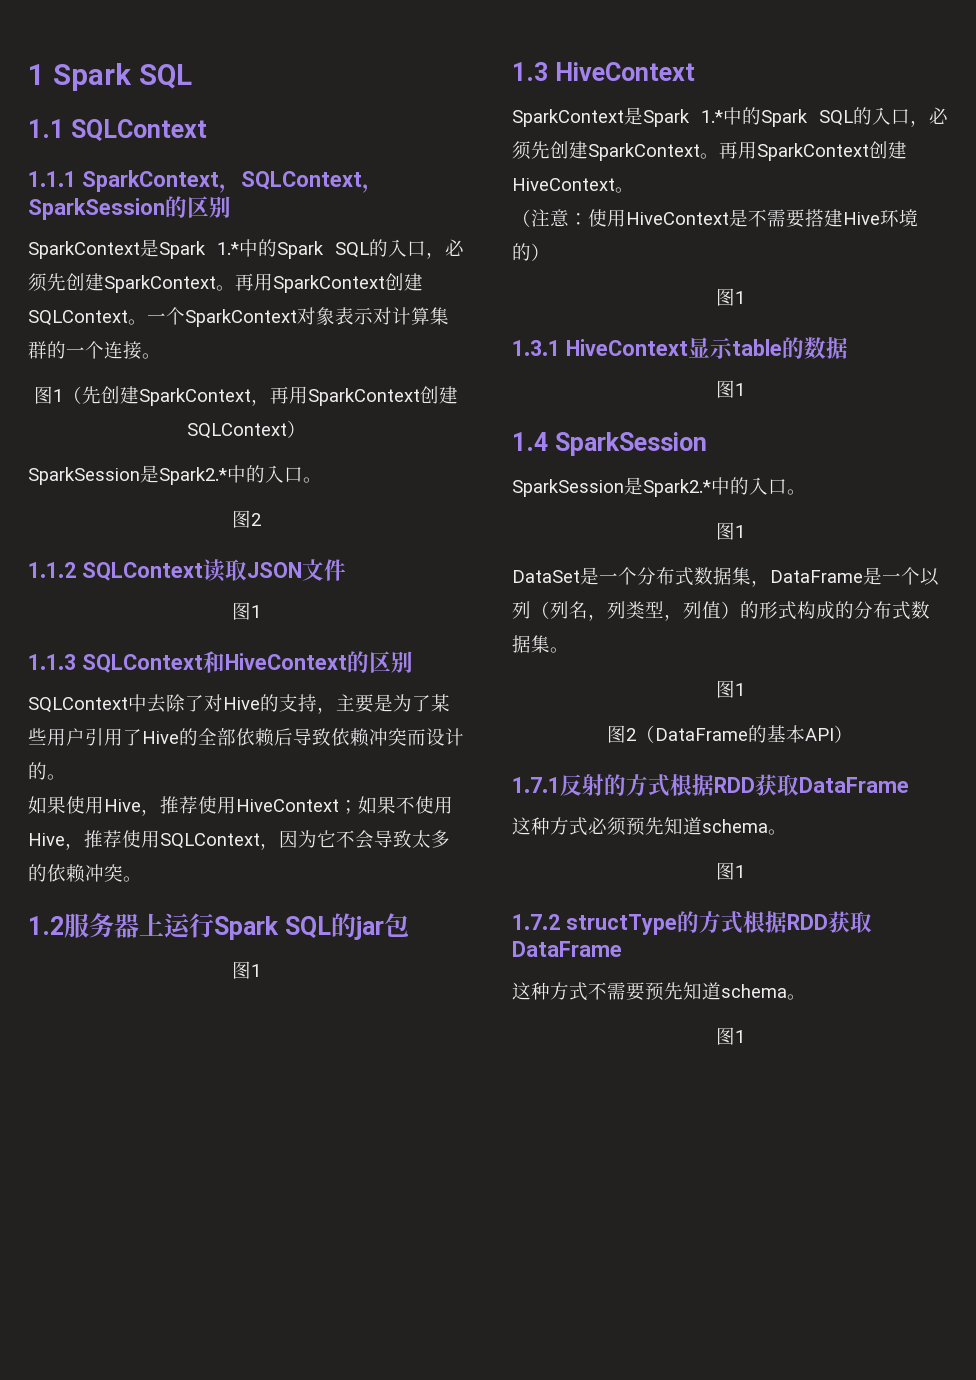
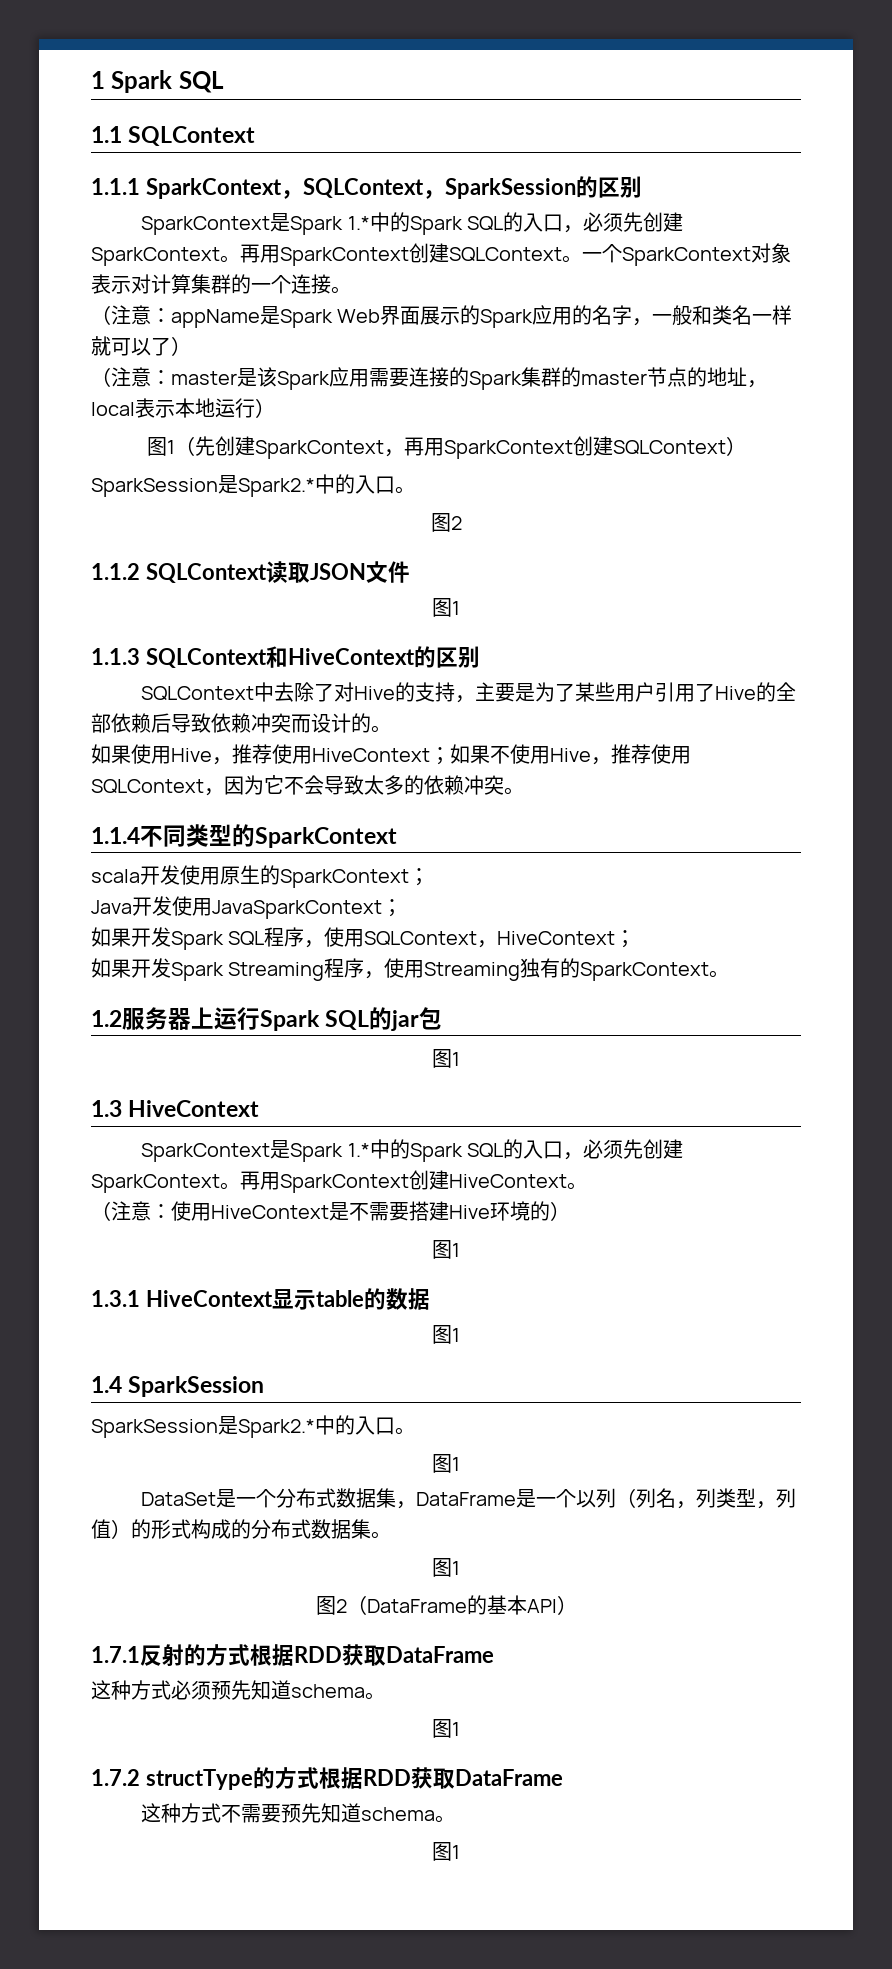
(161, 356) none -> [91,305,793,328] [91,336,191,356] [91,367,767,390] [91,398,275,418] // （注意：appName是Spark Web界面展示的Spark应用的名字，一般和类名一样就可以了） // （注意：master是该Spark应用需要连接的Spark集群的master节点的地址，local表示本地运行）
(142, 879) none -> [91,824,397,848] [91,865,429,888] [91,896,402,919] [91,927,636,950] [91,958,730,981] // 1.1.4不同类型的SparkContext // scala开发使用原生的SparkContext； // Java开发使用JavaSparkContext； // 如果开发Spark SQL程序，使用SQLContext，HiveContext； // 如果开发Spark Streaming程序，使用Streaming独有的SparkContext。

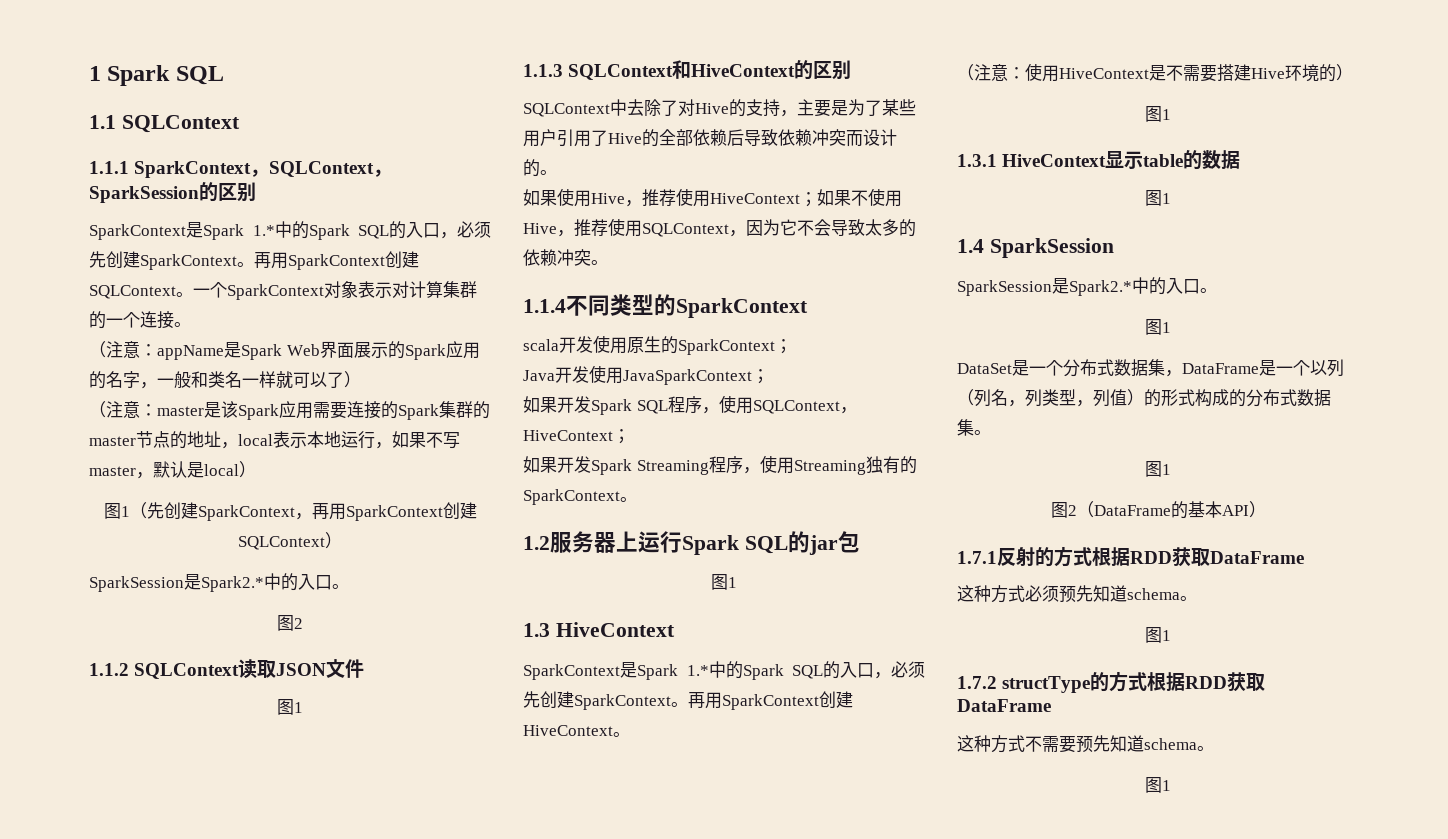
(255, 408) none -> [375,431,460,449] [89,461,239,479] ，如果不写master，默认是local

